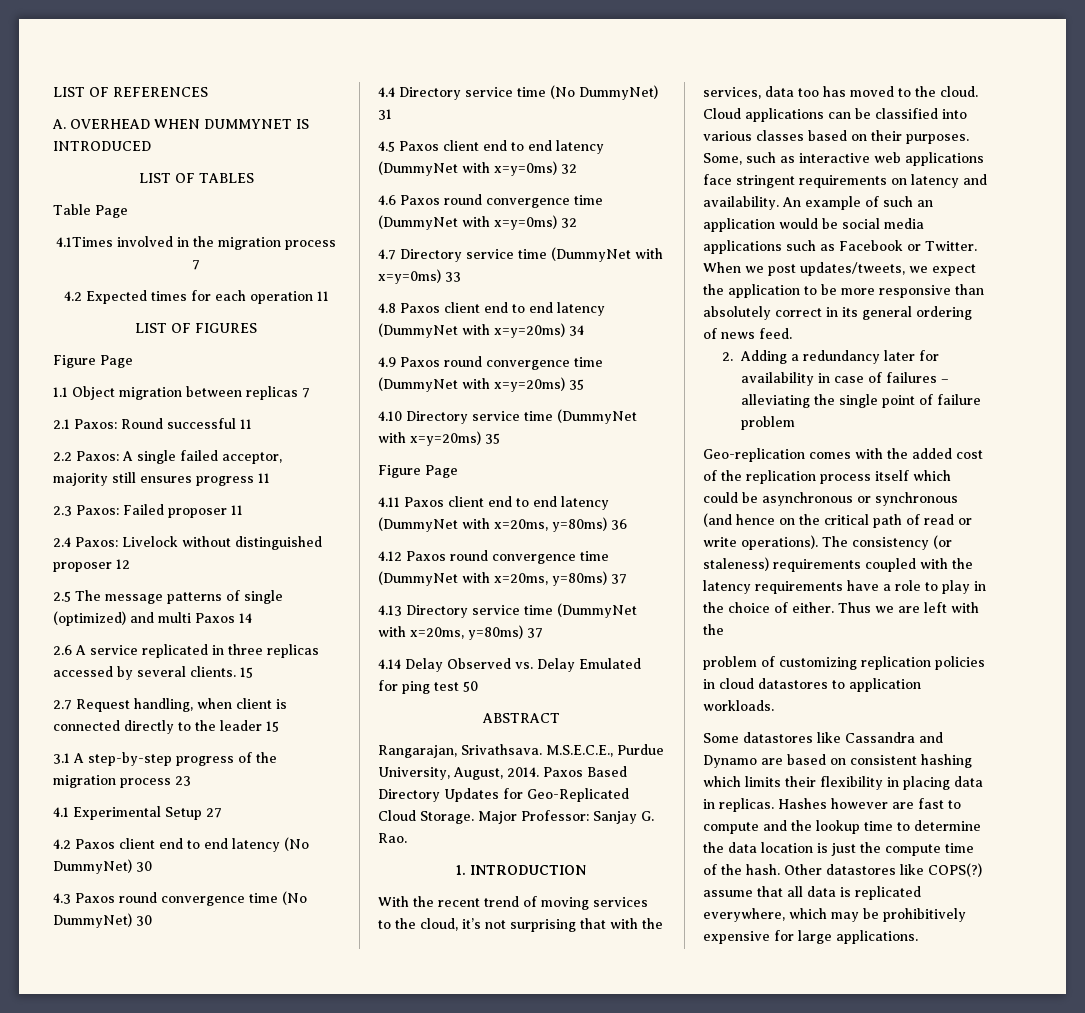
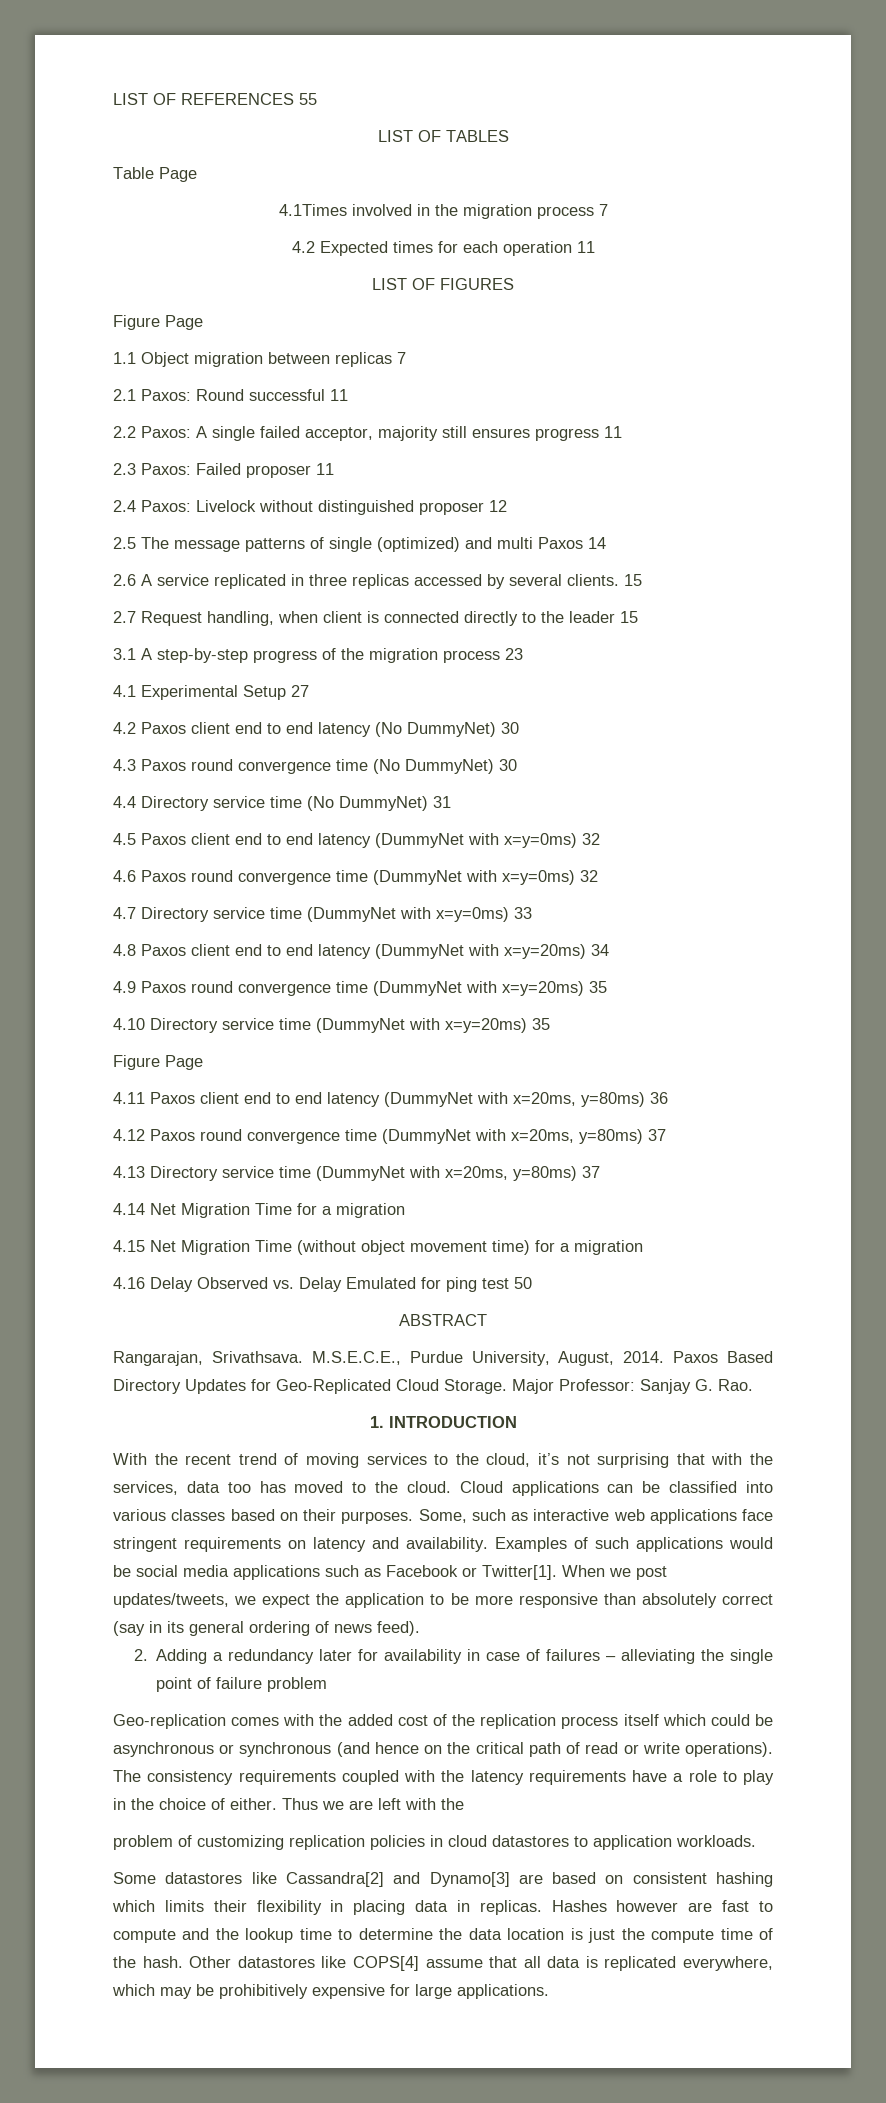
[52,119,309,129] [53,141,151,151] // A. OVERHEAD WHEN DUMMYNET IS INTRODUCED -> [299,93,317,105] 55
(401, 664) none -> [150,1203,405,1218] [113,1240,643,1255] [113,1277,145,1289] Net Migration Time for a migration // 4.15 Net Migration Time (without object movement time) for a migration // 4.16
[782,196,933,210] [703,218,775,232] An example of such an application -> [495,1537,723,1552] Examples of such applications
[925,241,977,251] Twitter. -> [482,1565,557,1580] Twitter[1].
(822, 312) none -> [113,1621,145,1636] (say
[759,328,792,339] feed. -> [377,1621,420,1636] feed).
[933,535,952,549] [703,557,769,571] (or staleness) -> (234, 1777) none
[845,732,943,743] [703,755,757,768] Cassandra and Dynamo -> [285,1872,510,1887] Cassandra[2] and Dynamo[3]
[928,863,982,877] COPS(?) -> [352,1956,419,1971] COPS[4]

